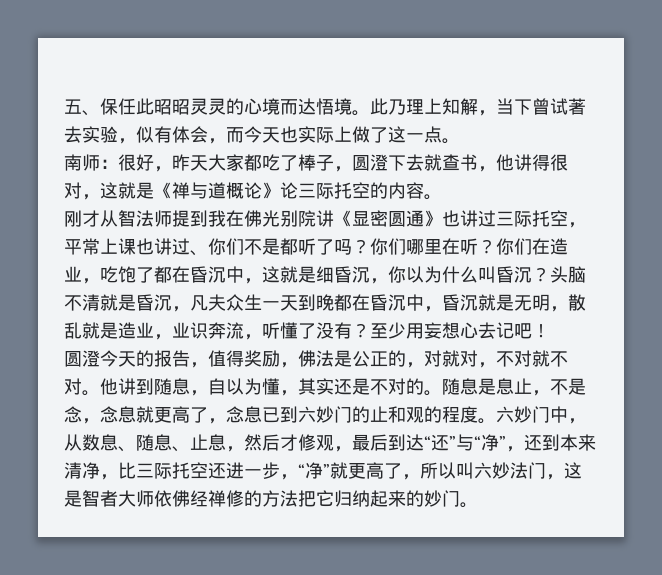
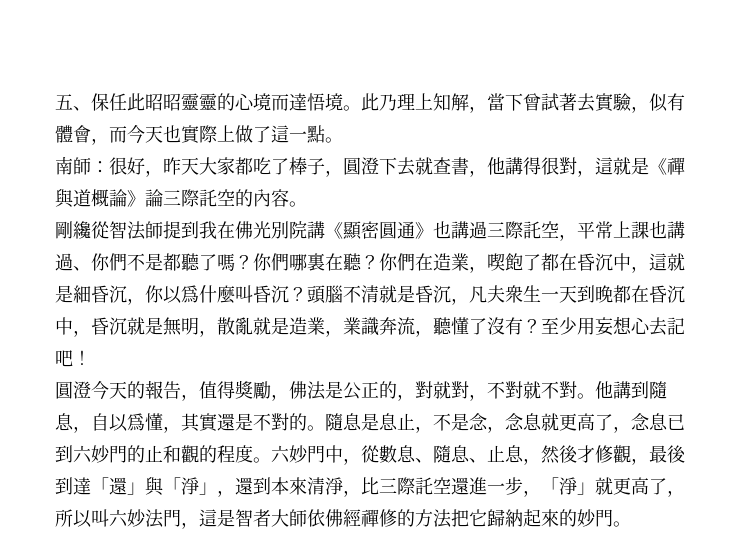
[190,98,226,115] 灵灵 -> [181,93,217,110] 靈靈
[298,98,316,115] 达 -> [289,93,307,111] 達
[496,98,586,115] [64,126,442,144] 当下曾试著去实验，似有体会，而今天也实际上做了这一点 -> [487,93,685,113] [55,125,325,145] 當下曾試著去實驗，似有體會，而今天也實際上做了這一點
[82,154,100,171] 师 -> [73,157,91,175] 師
[352,155,370,171] 圆 -> [343,157,361,175] 圓
[460,154,568,172] [64,182,442,200] [64,210,586,228] [64,238,568,256] [64,266,136,284] 书，他讲得很对，这就是《禅与道概论》论三际托空的内容。 // 刚才从智法师提到我在佛光别院讲《显密圆通》也讲过三际托空，平常上课也讲过、你们不是都听了吗？你们哪里在听？你们在造业，吃饱 -> [451,157,685,177] [55,188,307,208] [55,221,685,241] [55,253,523,273] 書，他講得很對，這就是《禪與道概論》論三際託空的內容。 // 剛纔從智法師提到我在佛光別院講《顯密圓通》也講過三際託空，平常上課也講過、你們不是都聽了嗎？你們哪裏在聽？你們在造業，喫飽
[262,266,334,283] 这就是细 -> [649,253,685,271] [55,285,91,303] 這就是細
[424,266,478,283] 为什么 -> [181,285,235,304] 爲什麼
[550,266,586,283] 头脑 -> [307,285,343,304] 頭腦
[226,294,244,311] 众 -> [505,285,523,303] 衆
[514,294,586,312] [64,322,334,340] 无明，散乱就是造业，业识奔流，听懂了没 -> [163,317,505,337] 無明，散亂就是造業，業識奔流，聽懂了沒
[496,322,514,339] 记 -> [667,317,685,335] 記
[64,351,82,367] 圆 -> [55,381,73,399] 圓
[154,350,172,367] 报 -> [145,380,163,399] 報
[244,350,280,367] 奖励 -> [235,380,271,399] 獎勵
[424,350,568,368] [64,378,460,396] 对就对，不对就不对。他讲到随息，自以为懂，其实还是不对的。随 -> [415,381,667,401] [55,413,343,433] 對就對，不對就不對。他講到隨息，自以爲懂，其實還是不對的。隨
[334,406,424,423] 门的止和观 -> [109,445,199,463] 門的止和觀
[532,406,586,424] [64,434,596,452] [64,462,330,480] 门中，从数息、随息、止息，然后才修观，最后到达“还”与“净”，还到本来清净，比三际托空还进一步，“净” -> [307,445,686,465] [55,476,595,497] 門中，從數息、隨息、止息，然後才修觀，最後到達「還」與「淨」，還到本來清淨，比三際託空還進一步，「淨」
[528,462,582,480] 门，这 -> [163,509,217,529] 門，這
[136,490,226,507] 师依佛经禅 -> [289,509,379,527] 師依佛經禪
[334,490,460,507] 归纳起来的妙门 -> [487,509,613,527] 歸納起來的妙門

